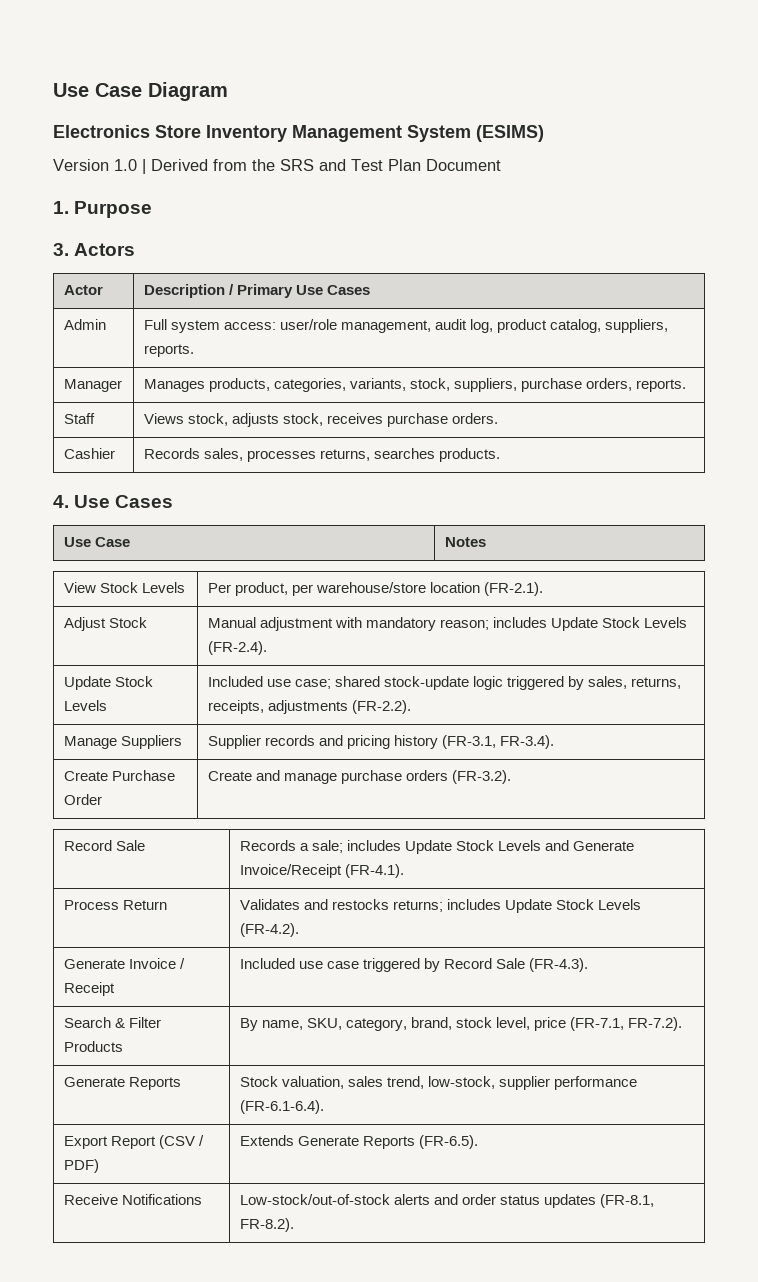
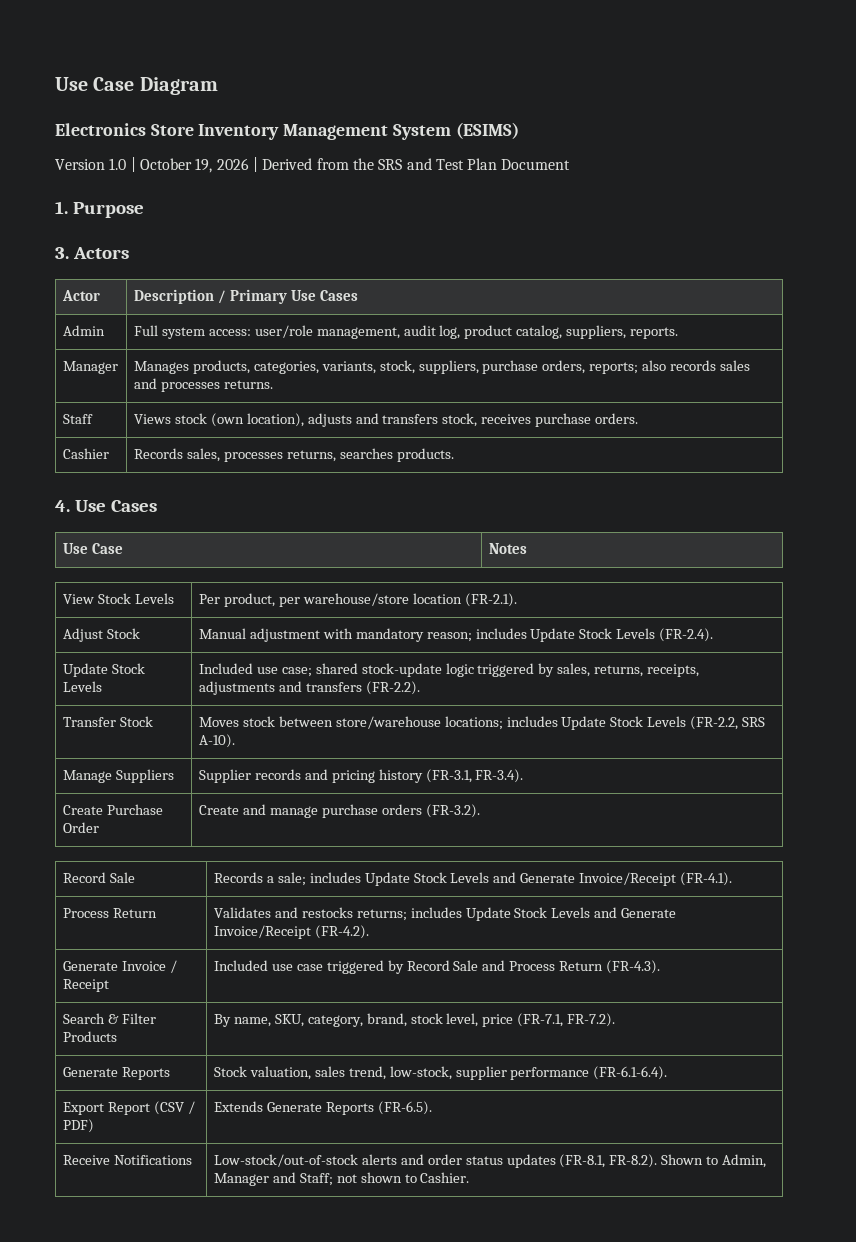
(146, 166) none -> [139,157,258,173] October 19, 2026 |
[636,379,687,392] [63,413,95,424] [143,413,280,427] reports. // Staff | Views stock, adjusts -> [589,360,751,374] [133,378,273,392] [62,414,93,424] [133,413,439,427] reports; also records sales and processes returns. // Staff | Views stock (own location), adjusts and transfers
(348, 707) none -> [278,681,362,692] and transfers
(412, 707) none -> [62,716,153,727] [198,716,766,730] [198,734,235,748] // Transfer Stock | Moves stock between store/warehouse locations; includes Update Stock Levels (FR-2.2, SRS A-10).
(642, 904) none -> [594,907,677,918] [213,925,311,939] and Generate Invoice/Receipt
(526, 963) none -> [482,960,604,971] and Process Return
(294, 1225) none -> [661,1154,767,1168] [213,1172,470,1186] Shown to Admin, Manager and Staff; not shown to Cashier.

